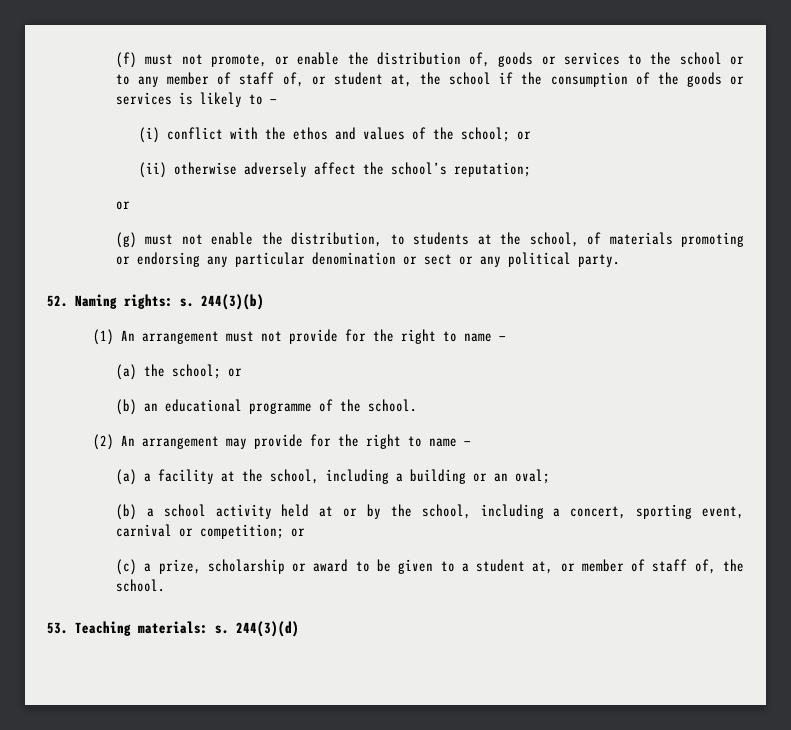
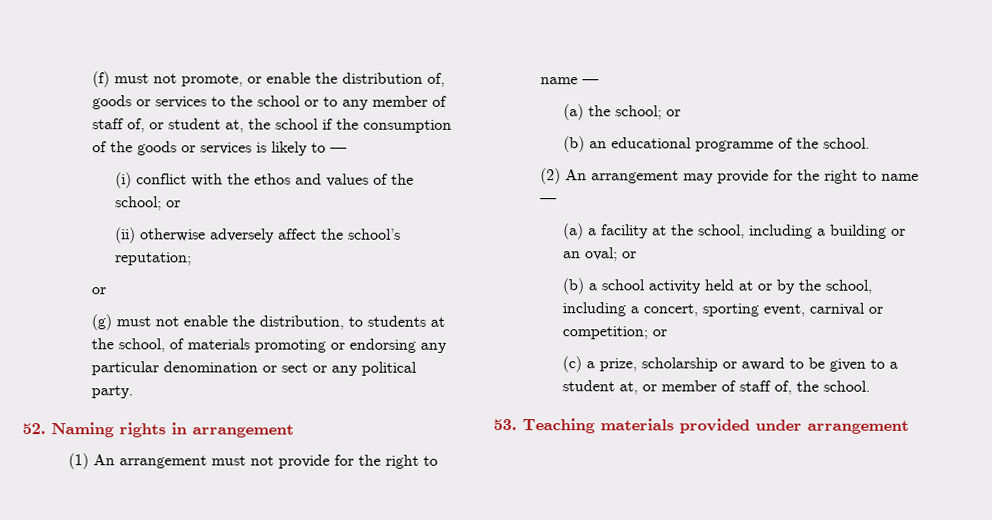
[124,294,264,310] rights: s. 244(3)(b) -> [119,422,294,438] rights in arrangement
(550, 476) none -> [621,251,637,259] or
[138,621,299,637] materials: s. 244(3)(d) -> [600,418,909,434] materials provided under arrangement

